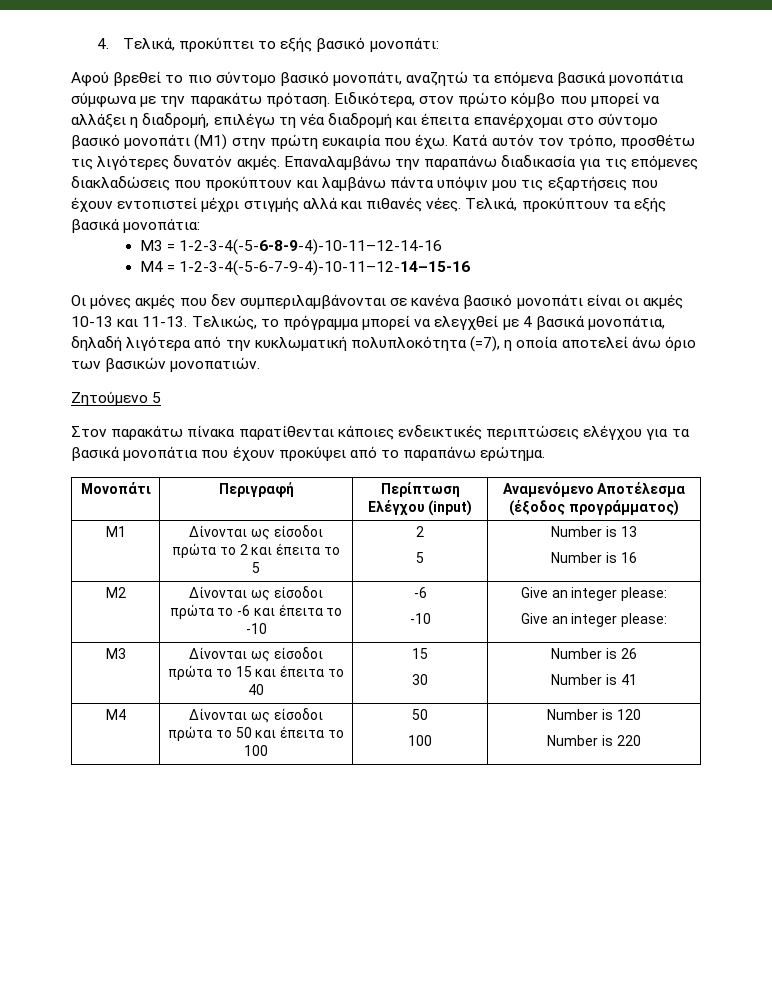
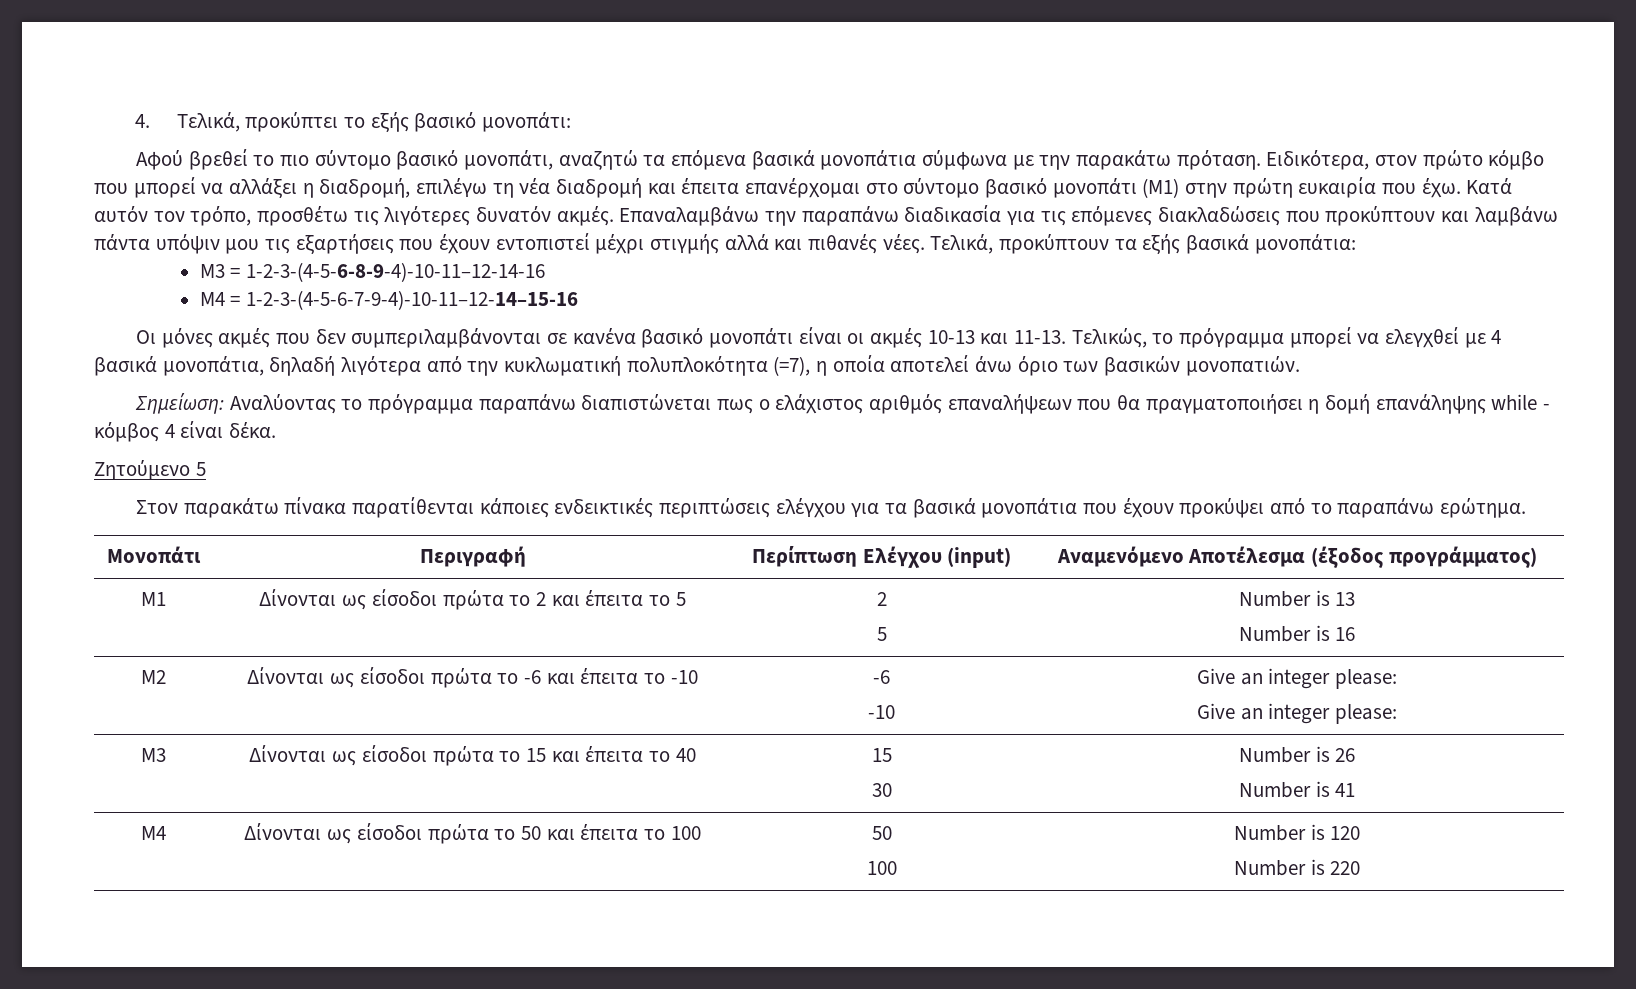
[179,239,443,255] 1-2-3-4(-5-6-8-9-4)-10-11–12-14-16 -> [246,262,546,282] 1-2-3-(4-5-6-8-9-4)-10-11–12-14-16
[179,260,471,276] 1-2-3-4(-5-6-7-9-4)-10-11–12-14–15-16 -> [246,290,579,310] 1-2-3-(4-5-6-7-9-4)-10-11–12-14–15-16
(261, 364) none -> [134,393,1551,414] [94,421,277,442] // Σημείωση: Αναλύοντας το πρόγραμμα παραπάνω διαπιστώνεται πως ο ελάχιστος αριθμός επαναλήψεων που θα πραγματοποιήσει η δομή επανάληψης while - κόμβος 4 είναι δέκα.

